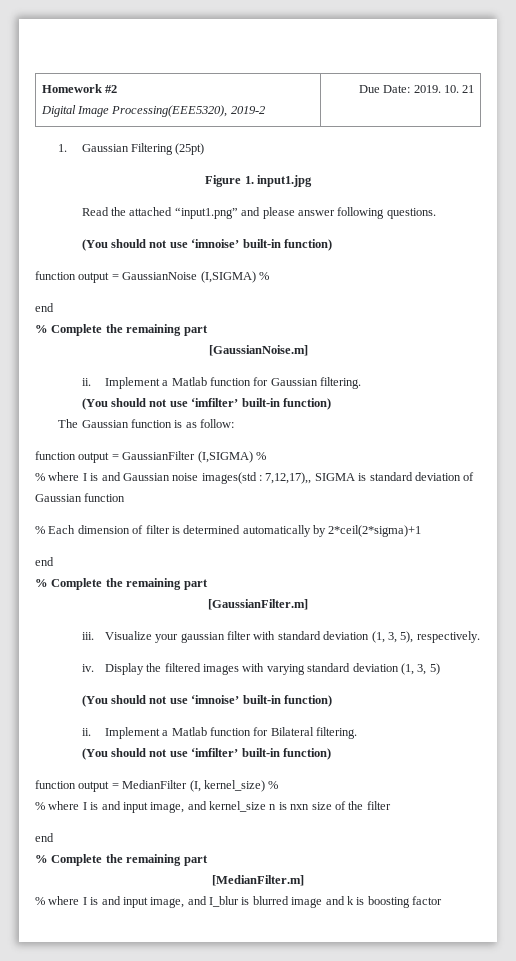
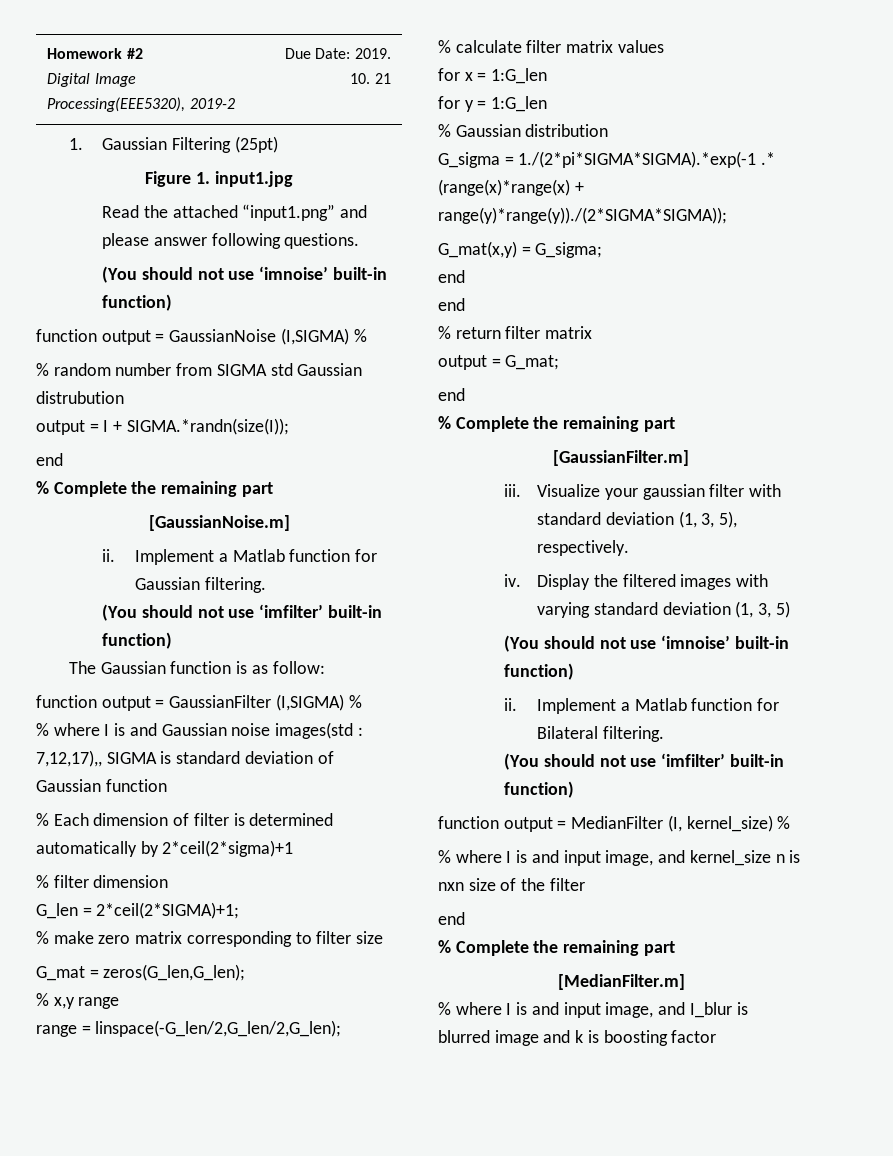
(269, 276) none -> [36,363,363,376] [36,391,124,404] [36,418,289,435] // % random number from SIGMA std Gaussian distrubution // output = I + SIGMA.*randn(size(I));
(422, 531) none -> [36,875,169,888] [36,902,240,919] [36,931,384,947] [36,964,246,981] [36,993,120,1009] [36,1020,342,1037] [438,40,664,53] [438,68,548,84] [438,96,548,112] [438,124,609,137] [438,151,776,168] [438,179,584,196] [438,207,727,224] [438,241,603,258] [438,270,465,283] [438,298,465,311] [438,326,593,339] [438,355,560,370] // % filter dimension // G_len = 2*ceil(2*SIGMA)+1; // % make zero matrix corresponding to filter size // G_mat = zeros(G_len,G_len); // % x,y range // range = linspace(-G_len/2,G_len/2,G_len); // % calculate filter matrix values // for x = 1:G_len // for y = 1:G_len // % Gaussian distribution // G_sigma = 1./(2*pi*SIGMA*SIGMA).*exp(-1 .* (range(x)*range(x) + range(y)*range(y))./(2*SIGMA*SIGMA)); // G_mat(x,y) = G_sigma; // end // end // % return filter matrix // output = G_mat;

